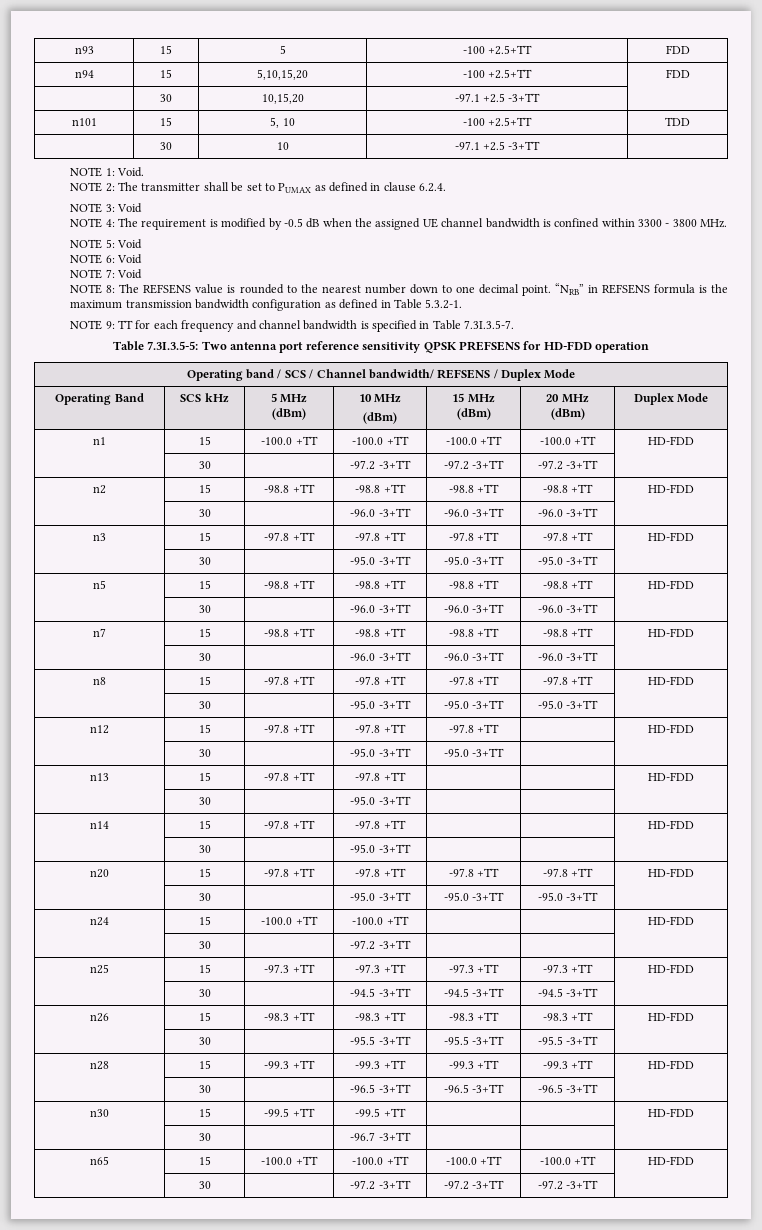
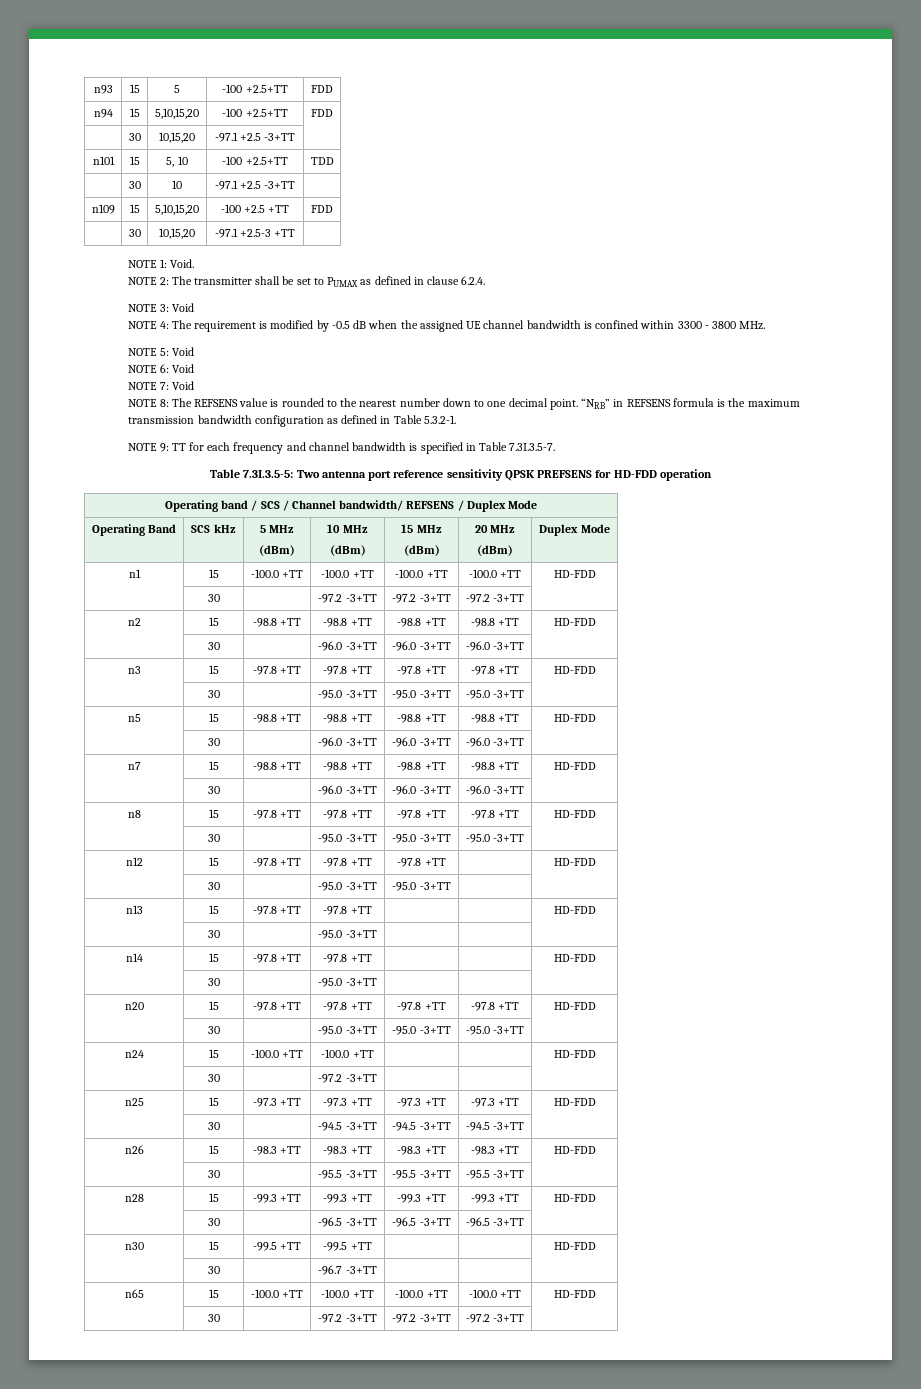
(541, 145) none -> [91,204,115,214] [129,204,140,213] [155,204,199,215] [220,204,290,213] [311,205,333,213] [128,229,141,237] [159,228,195,239] [214,228,296,238] // n109 | 15 | 5,10,15,20 | -100 +2.5 +TT | FDD // | 30 | 10,15,20 | -97.1 +2.5-3 +TT |

